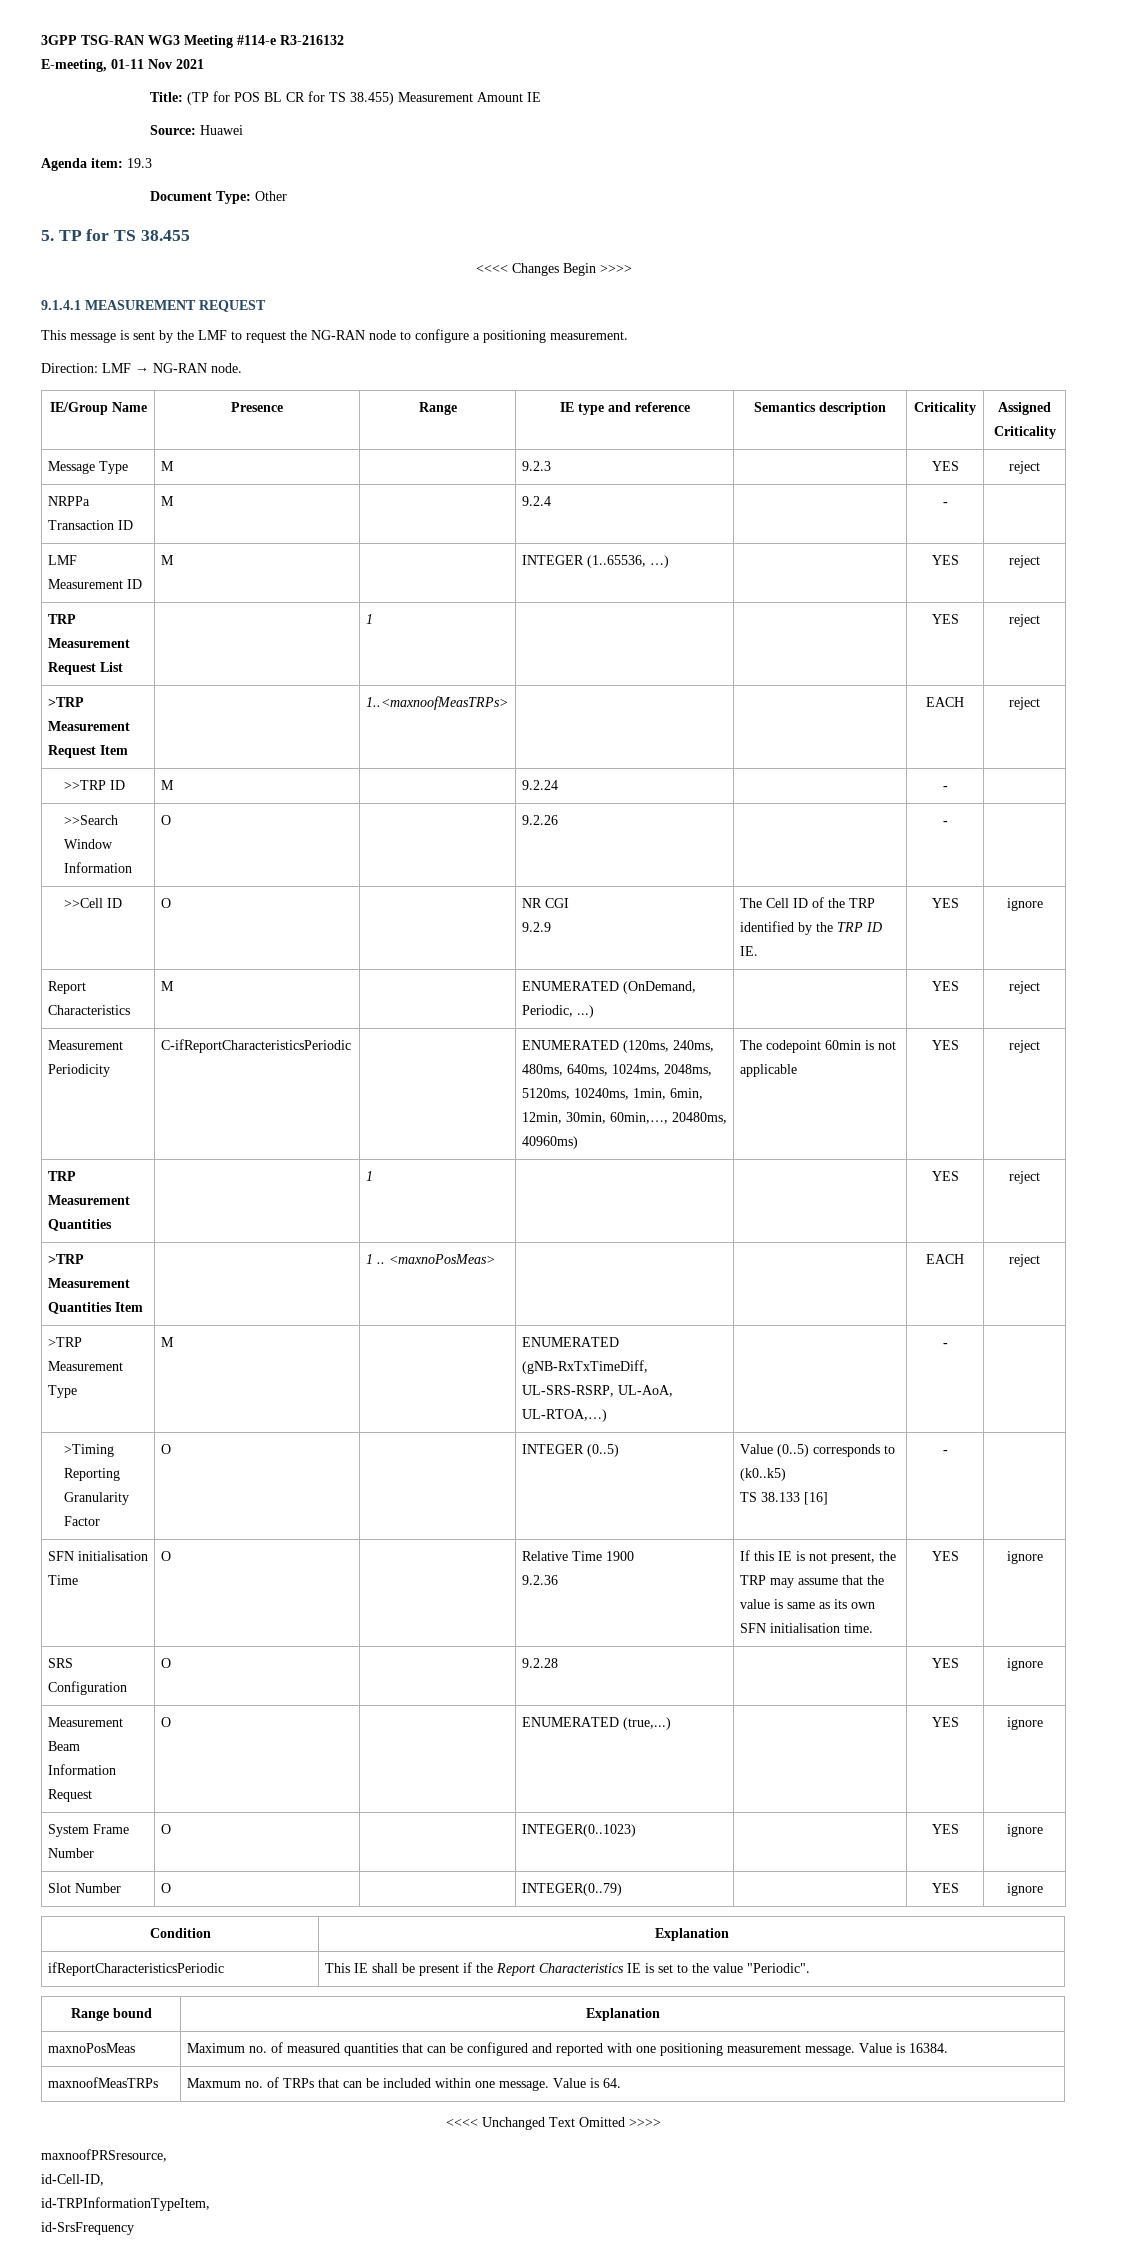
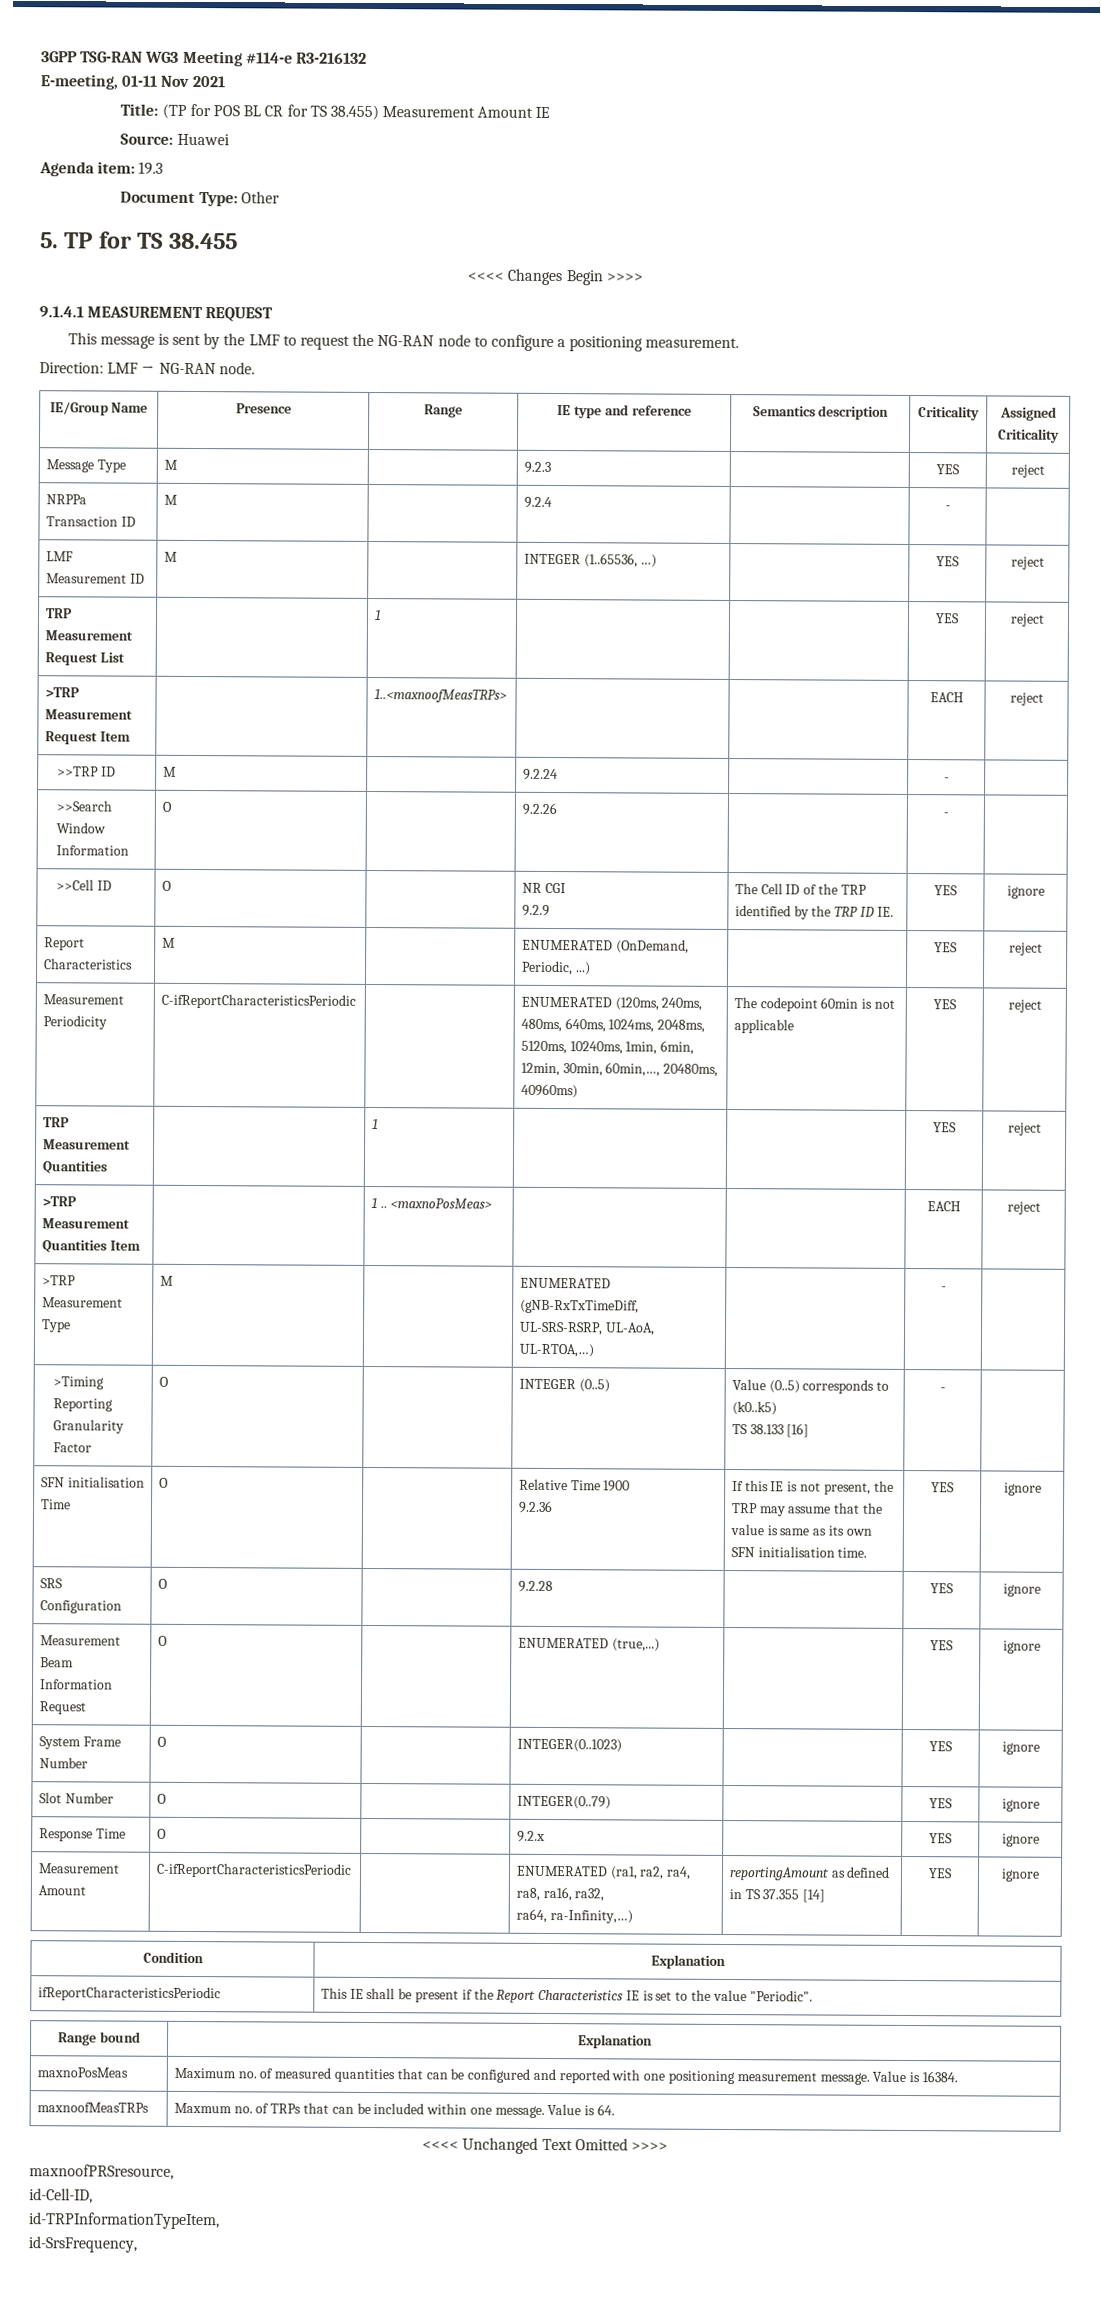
(1043, 1889) none -> [38,1828,126,1842] [156,1828,167,1839] [516,1830,545,1842] [928,1833,953,1844] [1001,1833,1040,1847] [37,1863,120,1874] [37,1885,86,1896] [155,1862,352,1878] [515,1865,692,1880] [515,1886,605,1902] [515,1908,633,1924] [728,1866,891,1881] [728,1889,826,1903] [927,1868,953,1879] [1000,1868,1040,1882] // Response Time | O | | 9.2.x | | YES | ignore // Measurement Amount | C-ifReportCharacteristicsPeriodic | | ENUMERATED (ra1, ra2, ra4, ra8, ra16, ra32, // ra64, ra-Infinity,…) | reportingAmount as defined in TS 37.355 [14] | YES | ignore
[41,2222,134,2235] id-SrsFrequency -> [28,2236,137,2253] id-SrsFrequency,

